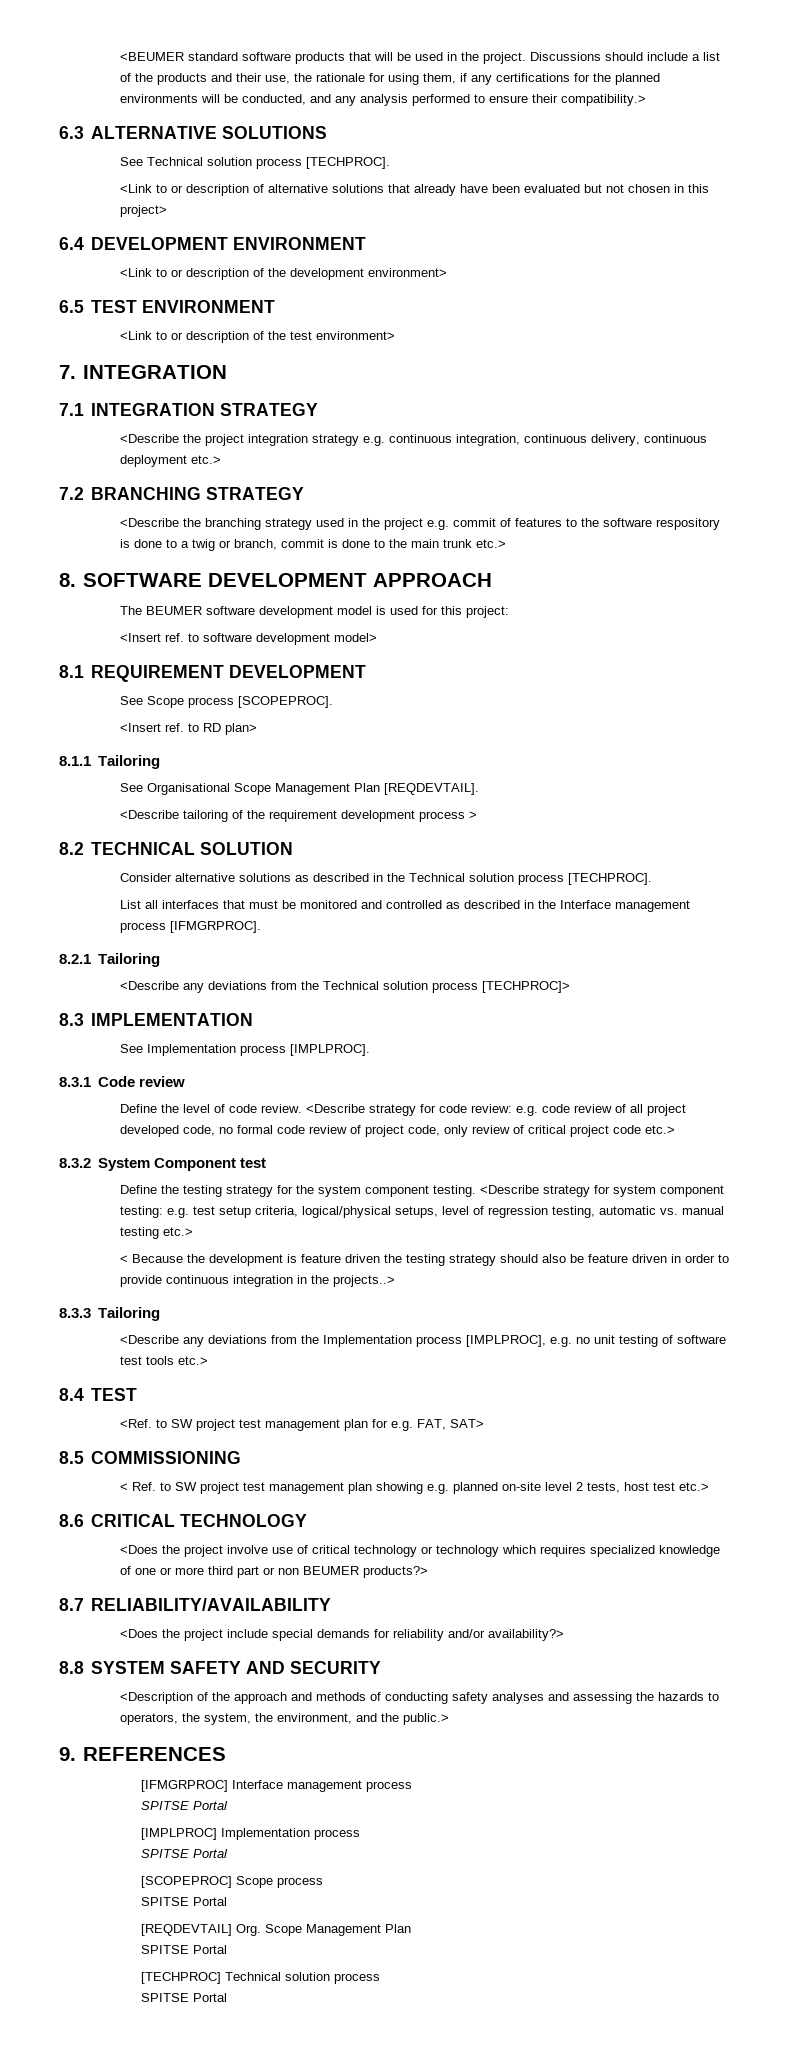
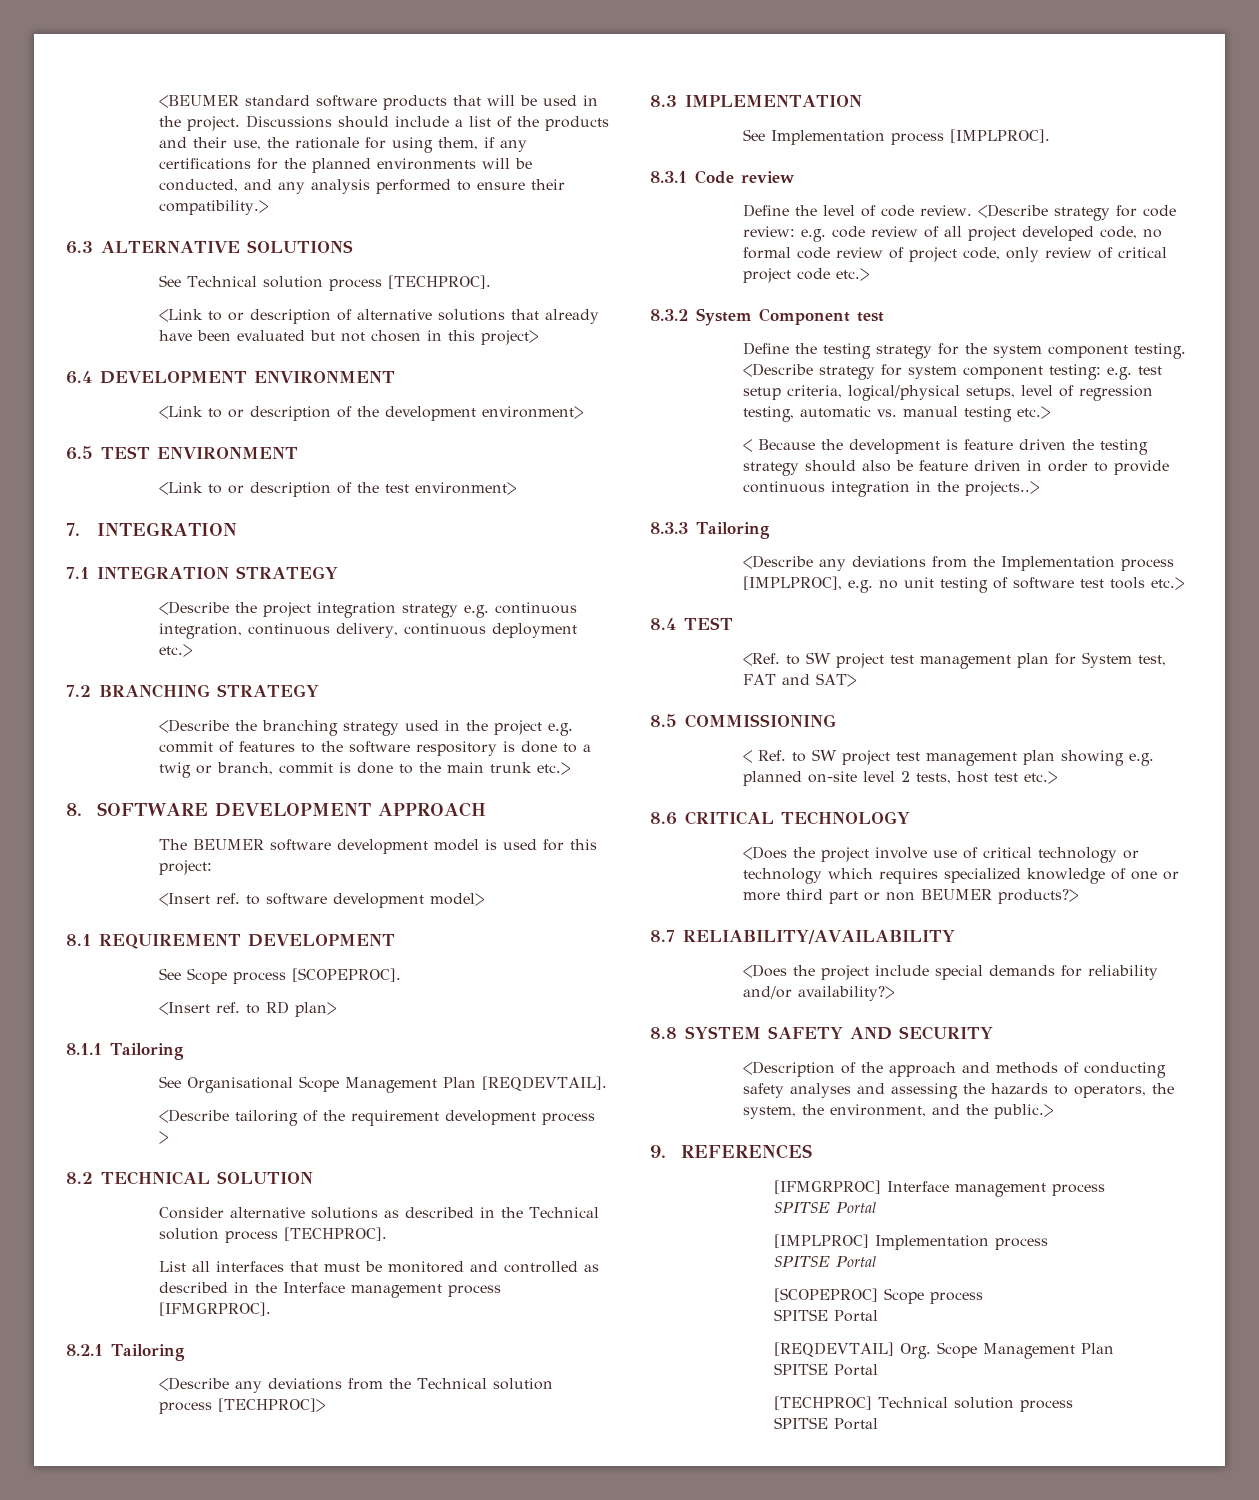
[391,1419,447,1431] e.g. FAT, -> [1081,652,1166,668] [742,674,810,685] System test, FAT and

